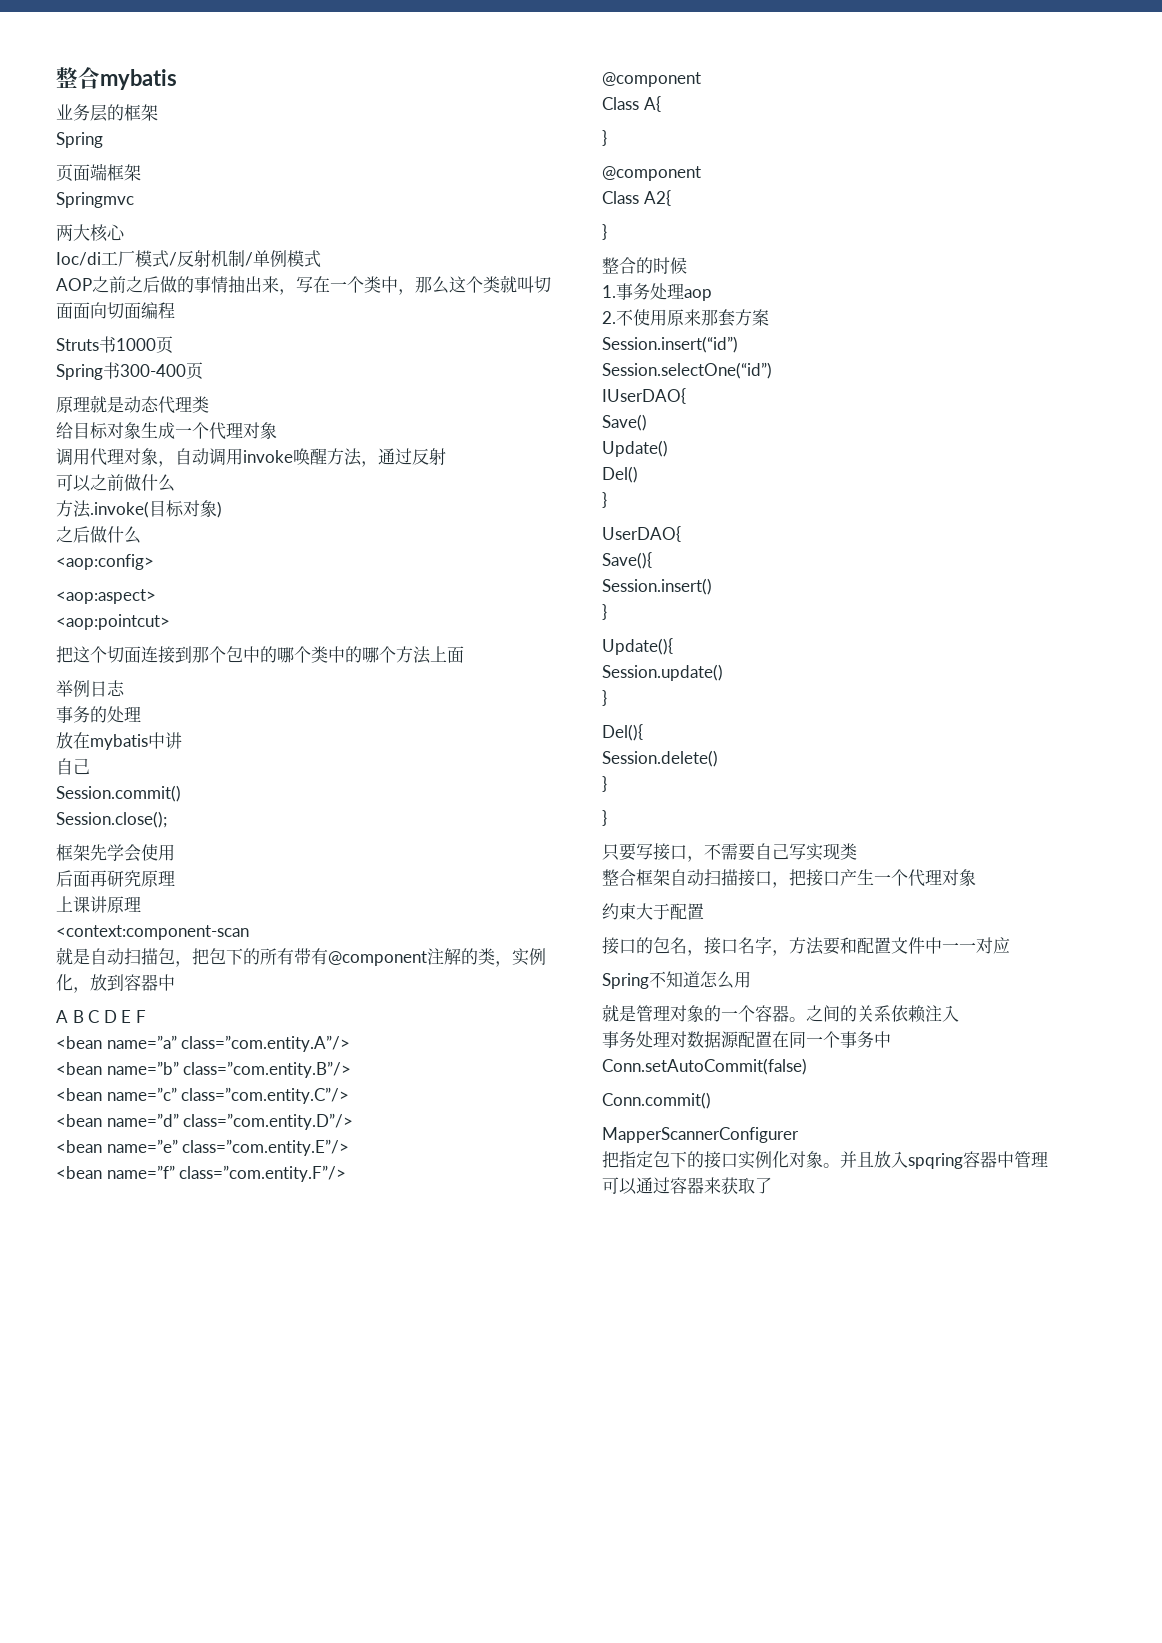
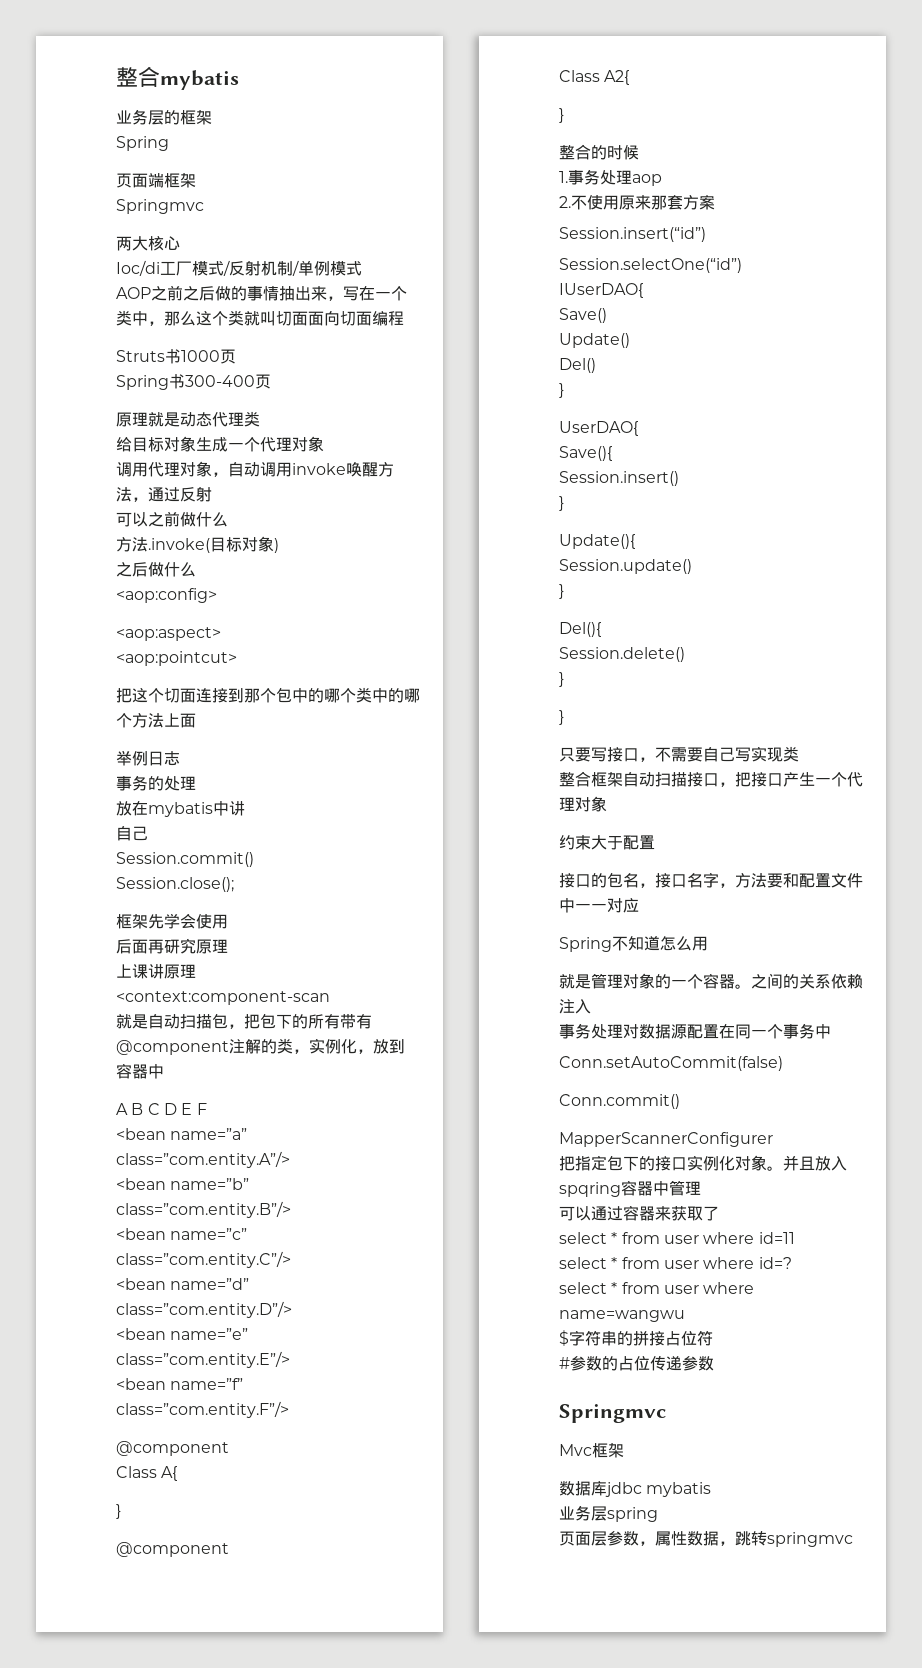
(772, 1185) none -> [559,1232,795,1244] [559,1257,792,1269] [559,1282,755,1294] [559,1310,685,1322] [559,1330,713,1346] [559,1356,714,1371] [559,1404,666,1423] [559,1443,624,1458] [559,1481,712,1497] [559,1505,658,1522] [559,1531,853,1547] // select * from user where id=11 // select * from user where id=? // select * from user where name=wangwu // $字符串的拼接占位符 // #参数的占位传递参数 // Springmvc // Mvc框架 // 数据库jdbc mybatis // 业务层spring // 页面层参数，属性数据，跳转springmvc

